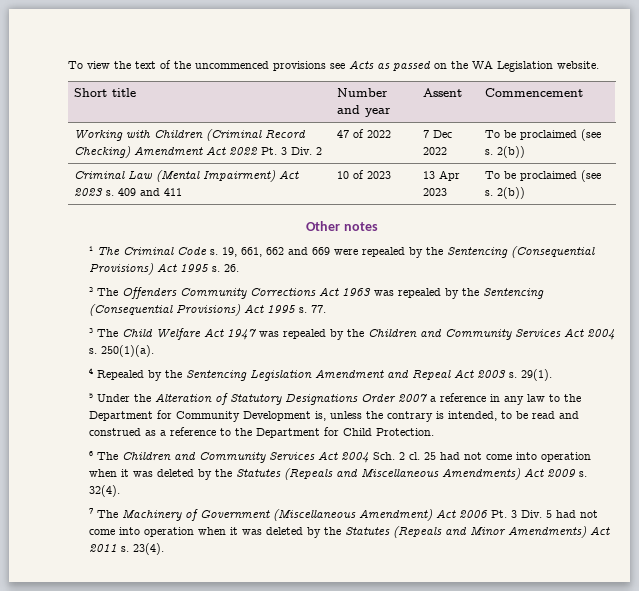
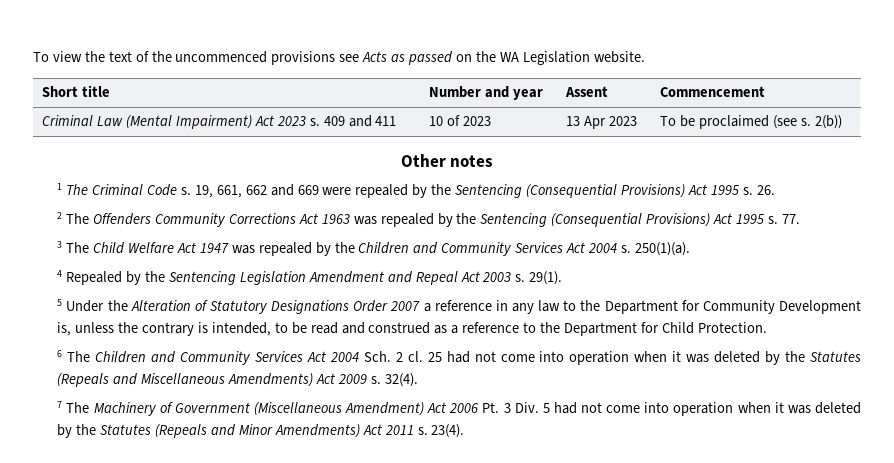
[73,129,306,141] [73,146,322,158] [336,129,391,138] [422,130,452,138] [422,147,447,155] [484,129,601,141] [484,146,525,158] // Working with Children (Criminal Record Checking) Amendment Act 2022 Pt. 3 Div. 2 | 47 of 2022 | 7 Dec 2022 | To be proclaimed (see s. 2(b)) -> (766, 91) none

